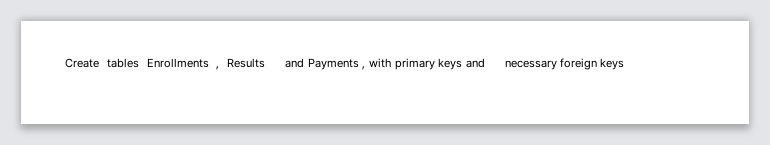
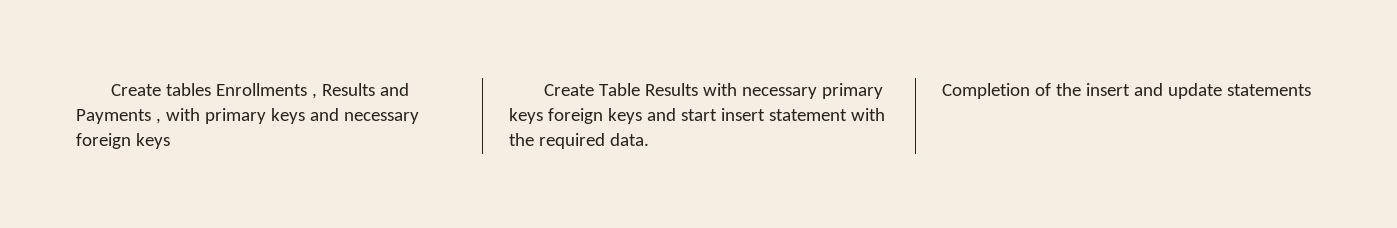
(625, 64) none -> [544,83,884,99] [509,108,885,124] [509,133,649,149] [942,83,1311,99] // Create Table Results with necessary primary keys foreign keys and start insert statement with the required data. // Completion of the insert and update statements

